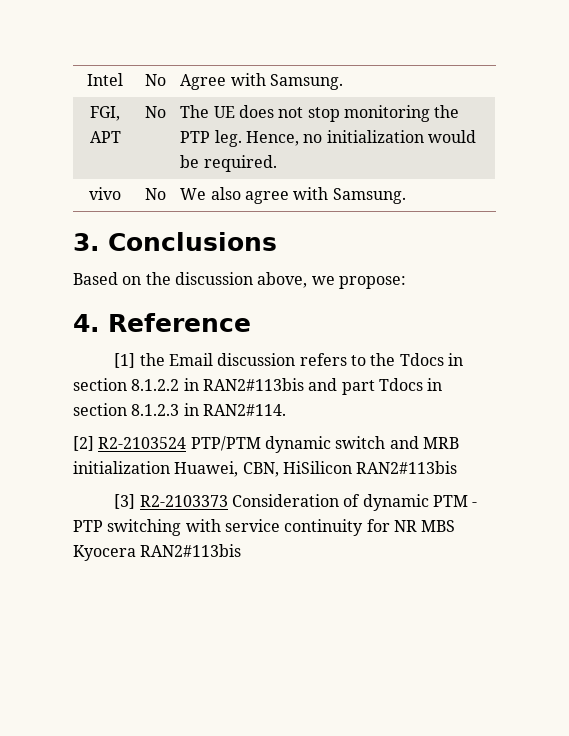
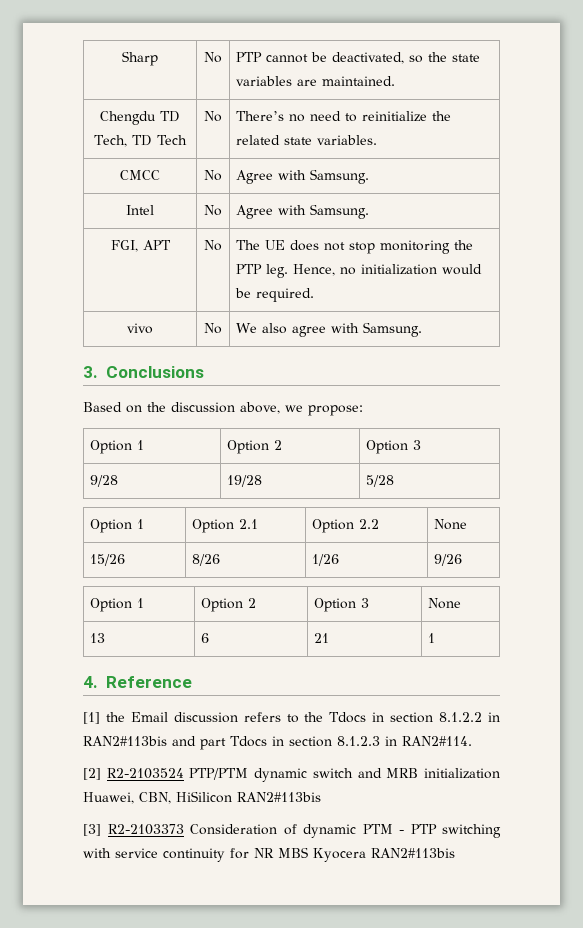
(87, 79) none -> [122,51,158,66] [204,52,222,63] [236,52,481,64] [236,76,396,86] [100,111,180,125] [93,135,188,147] [204,111,222,122] [236,111,452,122] [236,135,378,145] [120,170,160,180] [204,170,222,181] [236,169,370,184] Sharp | No | PTP cannot be deactivated, so the state variables are maintained. // Chengdu TD Tech, TD Tech | No | There’s no need to reinitialize the related state variables. // CMCC | No | Agree with Samsung. //
(406, 282) none -> [90,440,145,454] [227,440,283,454] [366,440,422,454] [90,475,119,487] [227,475,263,487] [366,475,395,487] [90,519,145,533] [192,519,259,533] [312,519,380,533] [434,519,468,530] [90,554,126,566] [192,554,221,566] [312,554,340,566] [434,554,463,566] [90,598,145,612] [201,598,257,612] [314,598,370,612] [428,598,462,609] [90,633,106,643] [201,633,210,643] [314,633,330,643] [428,633,436,643] // Option 1 | Option 2 | Option 3 // 9/28 | 19/28 | 5/28 // Option 1 | Option 2.1 | Option 2.2 | None // 15/26 | 8/26 | 1/26 | 9/26 // Option 1 | Option 2 | Option 3 | None // 13 | 6 | 21 | 1

